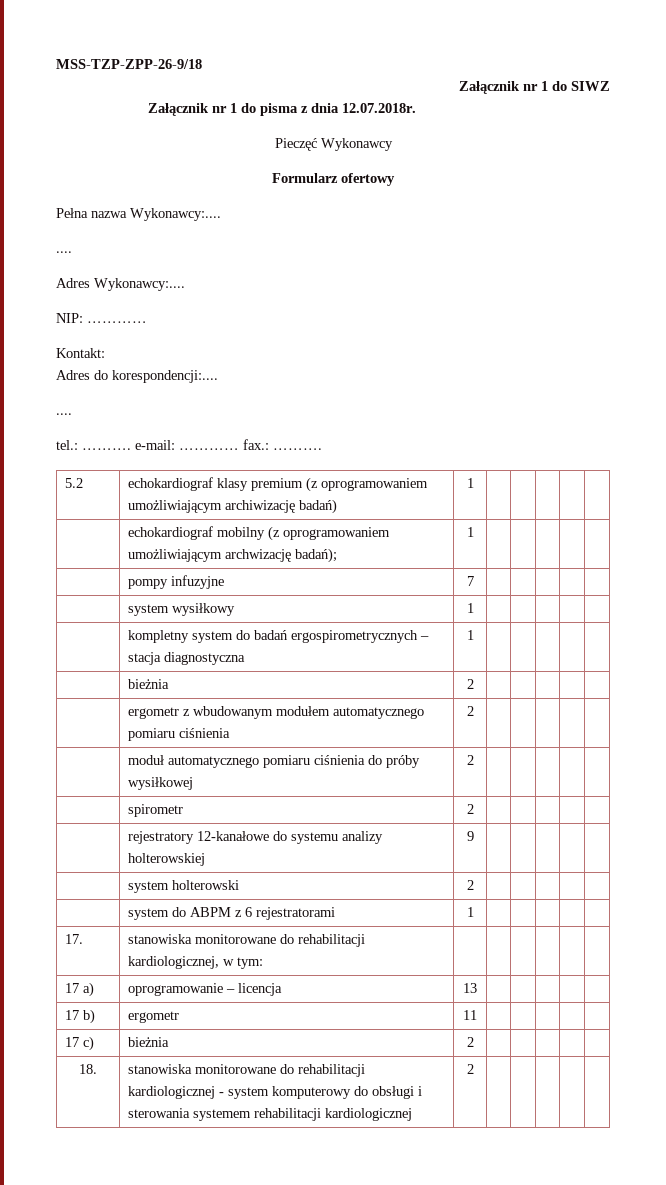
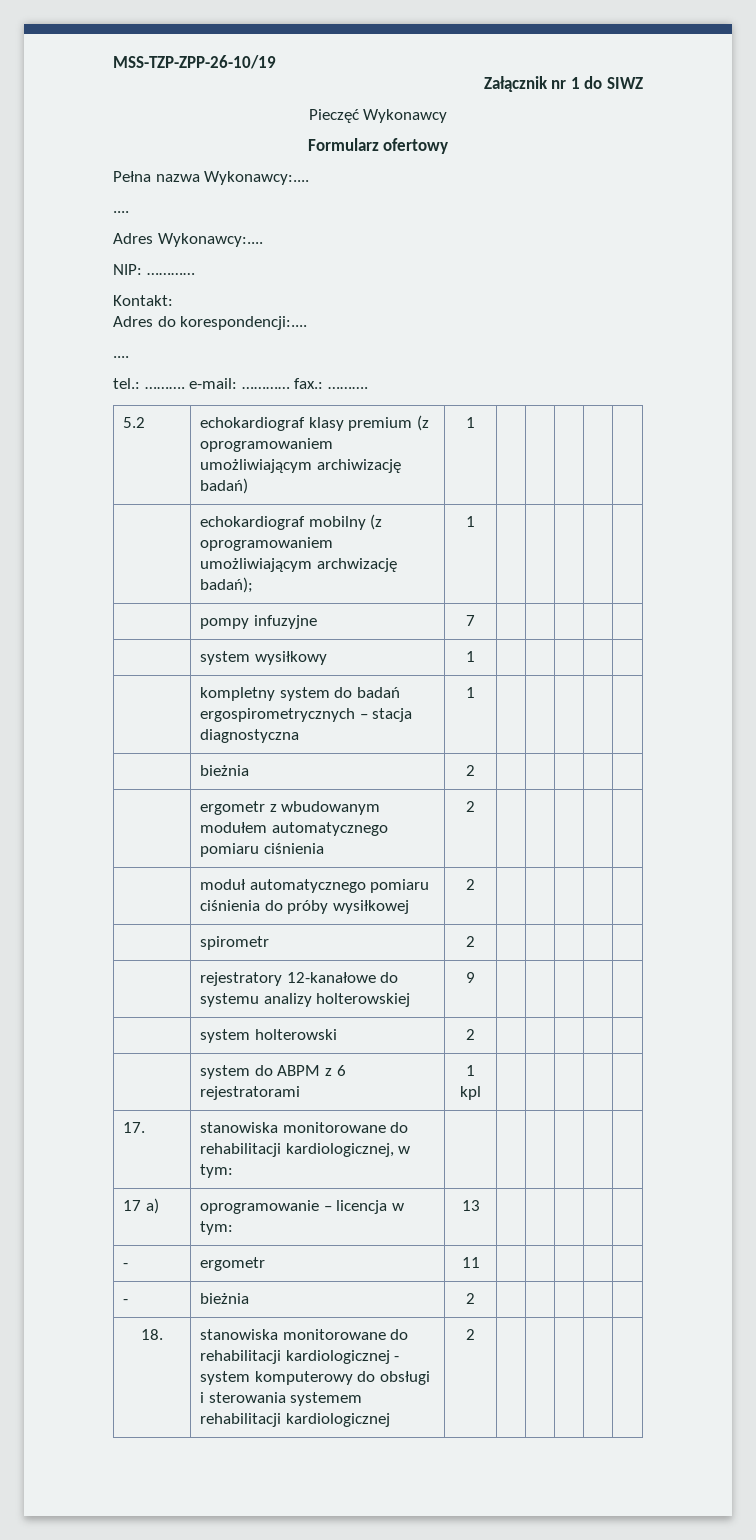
[56,59,202,69] MSS-TZP-ZPP-26-9/18 -> [113,55,276,69] MSS-TZP-ZPP-26-10/19
[148,103,417,116] // Załącznik nr 1 do pisma z dnia 12.07.2018r. -> (643, 83) none
(474, 912) none -> [460,1086,481,1100] kpl
(282, 989) none -> [392,1203,405,1211] [200,1221,234,1235] w tym:
[64,1009,95,1024] 17 b) -> [123,1263,129,1268] -
[64,1036,94,1051] 17 c) -> [123,1299,129,1304] -

